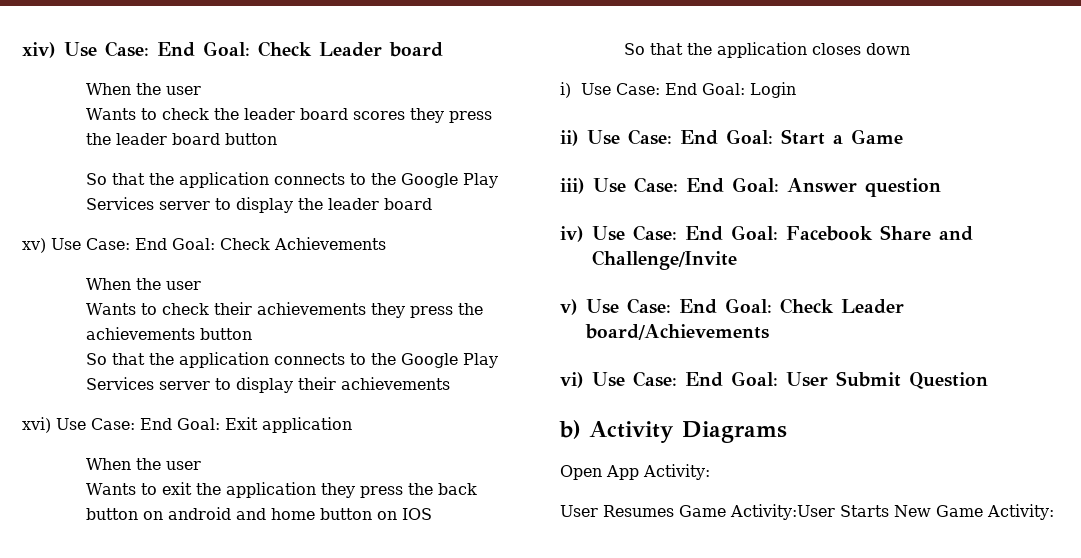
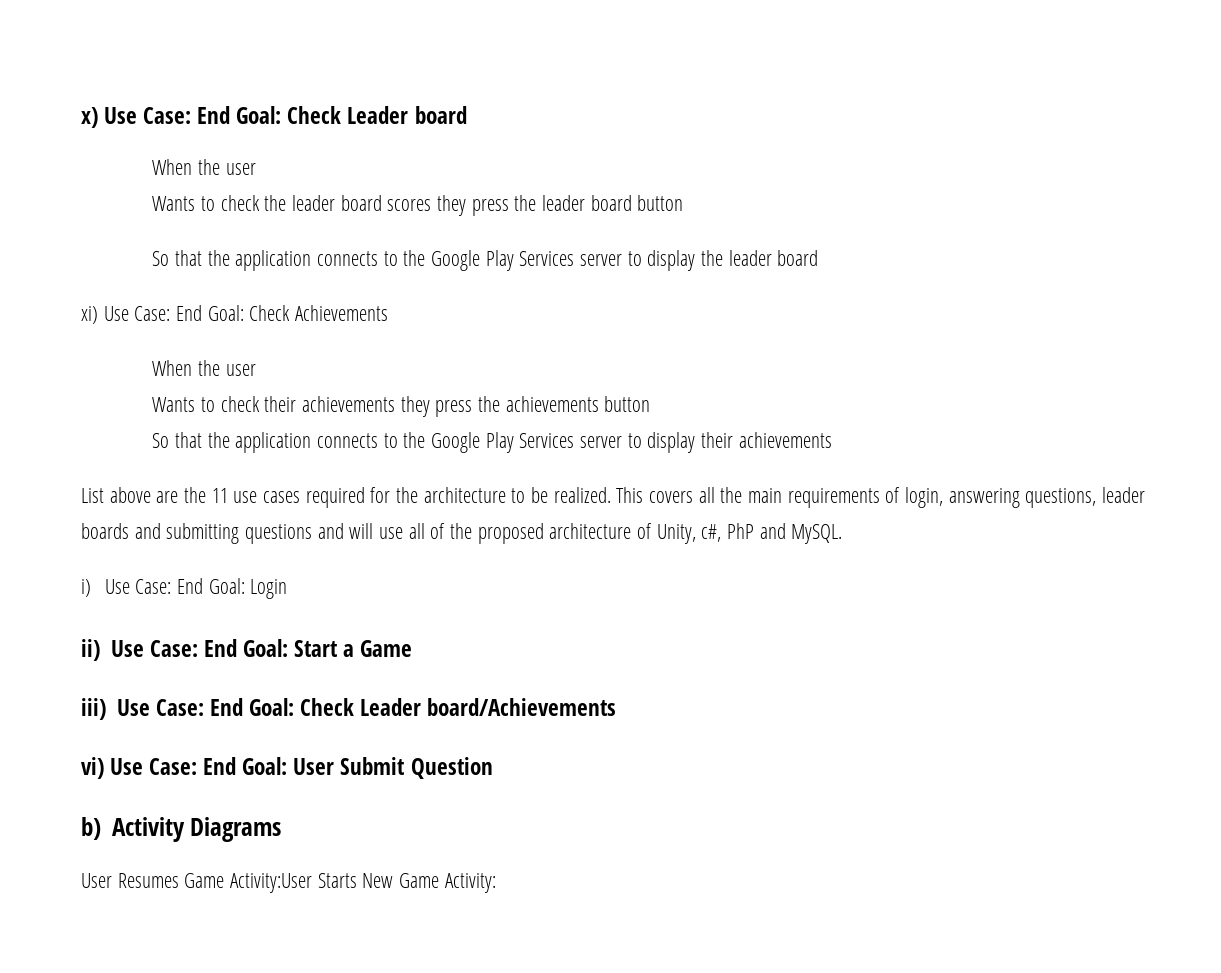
[22,42,56,58] xiv) -> [81,107,98,128] x)
[22,238,46,253] xv) -> [81,306,98,324] xi)
[22,417,352,433] [86,458,202,470] [86,482,478,498] [86,507,433,520] [624,42,911,58] xvi) Use Case: End Goal: Exit application // When the user // Wants to exit the application they press the back button on android and home button on IOS // So that the application closes down -> [81,487,1146,508] [81,523,843,544] List above are the 11 use cases required for the architecture to be realized. This covers all the main requirements of login, answering questions, leader boards and submitting questions and will use all of the proposed architecture of Unity, c#, PhP and MySQL.
[787,178,941,197] [560,225,973,242] [592,250,737,270] [560,298,772,315] Answer question // iv) Use Case: End Goal: Facebook Share and Challenge/Invite // v) Use Case: End Goal: -> (294, 707) none
[560,464,710,480] // Open App Activity: -> (282, 829) none

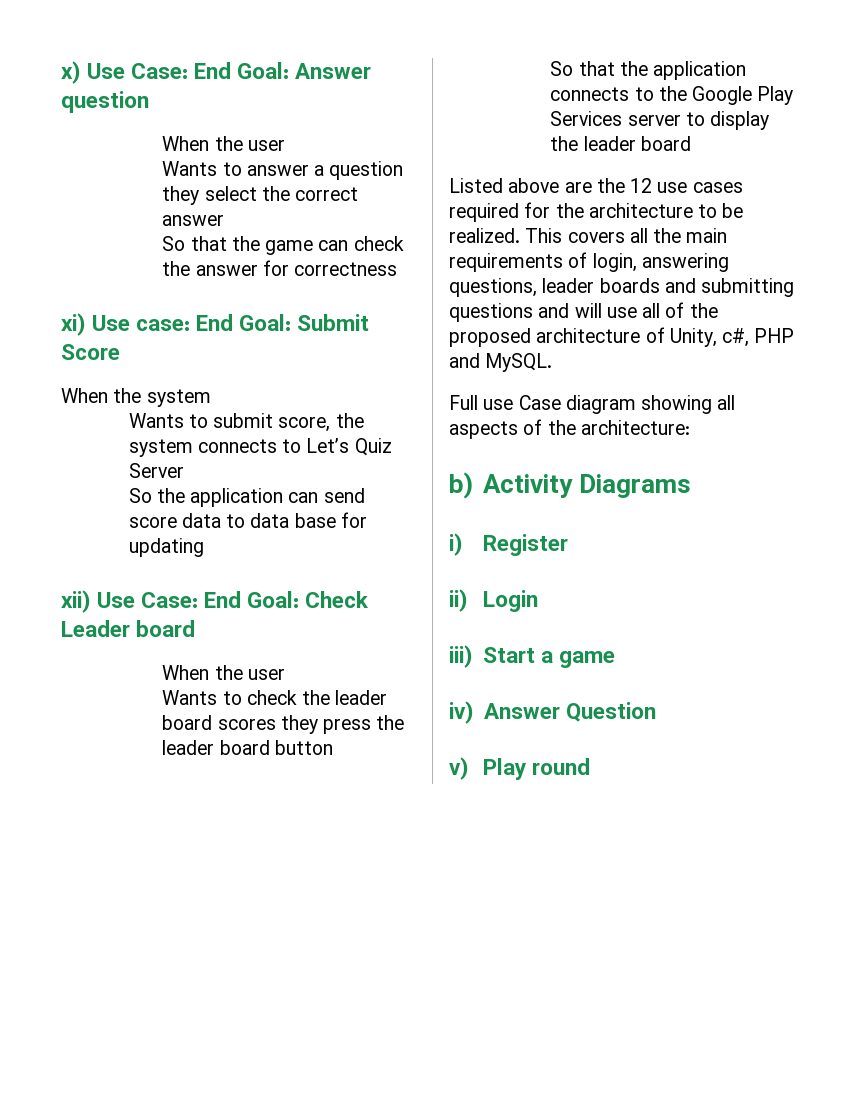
(282, 115) none -> [295,63,372,79] [61,91,149,113] [162,136,285,151] [162,161,404,180] [162,186,359,205] [162,215,225,226] [162,236,404,255] [162,260,398,276] [61,313,370,336] [61,344,120,360] [61,388,211,407] [128,413,364,432] [128,438,392,457] [128,463,184,478] [128,488,365,507] [128,512,367,528] [128,538,204,557] [61,590,300,613] Answer question // When the user // Wants to answer a question they select the correct answer // So that the game can check the answer for correctness // xi) Use case: End Goal: Submit Score // When the system // Wants to submit score, the system connects to Let’s Quiz Server // So the application can send score data to data base for updating // xii) Use Case: End Goal:
[81,305,389,324] [152,360,256,376] [152,396,651,417] [152,432,832,453] [81,488,104,503] xi) Use Case: End Goal: Check Achievements // When the user // Wants to check their achievements they press the achievements button // So that the application connects to the Google Play Services server to display their achievements // List -> [449,178,503,193] Listed
[211,488,228,503] 11 -> [630,178,653,193] 12
[727,523,755,539] PhP -> [754,328,795,343] PHP
[81,578,288,599] [81,639,412,661] [81,698,616,720] [81,757,493,779] [81,817,282,842] [81,873,496,893] i) Use Case: End Goal: Login // ii) Use Case: End Goal: Start a Game // iii) Use Case: End Goal: Check Leader board/Achievements // vi) Use Case: End Goal: User Submit Question // b) Activity Diagrams // User Resumes Game Activity:User Starts New Game Activity: -> [449,395,736,414] [449,419,690,439] [449,472,691,499] [449,533,568,556] [449,589,538,612] [449,645,615,668] [449,701,656,724] [449,757,590,780] Full use Case diagram showing all aspects of the architecture: // b) Activity Diagrams // i) Register // ii) Login // iii) Start a game // iv) Answer Question // v) Play round

